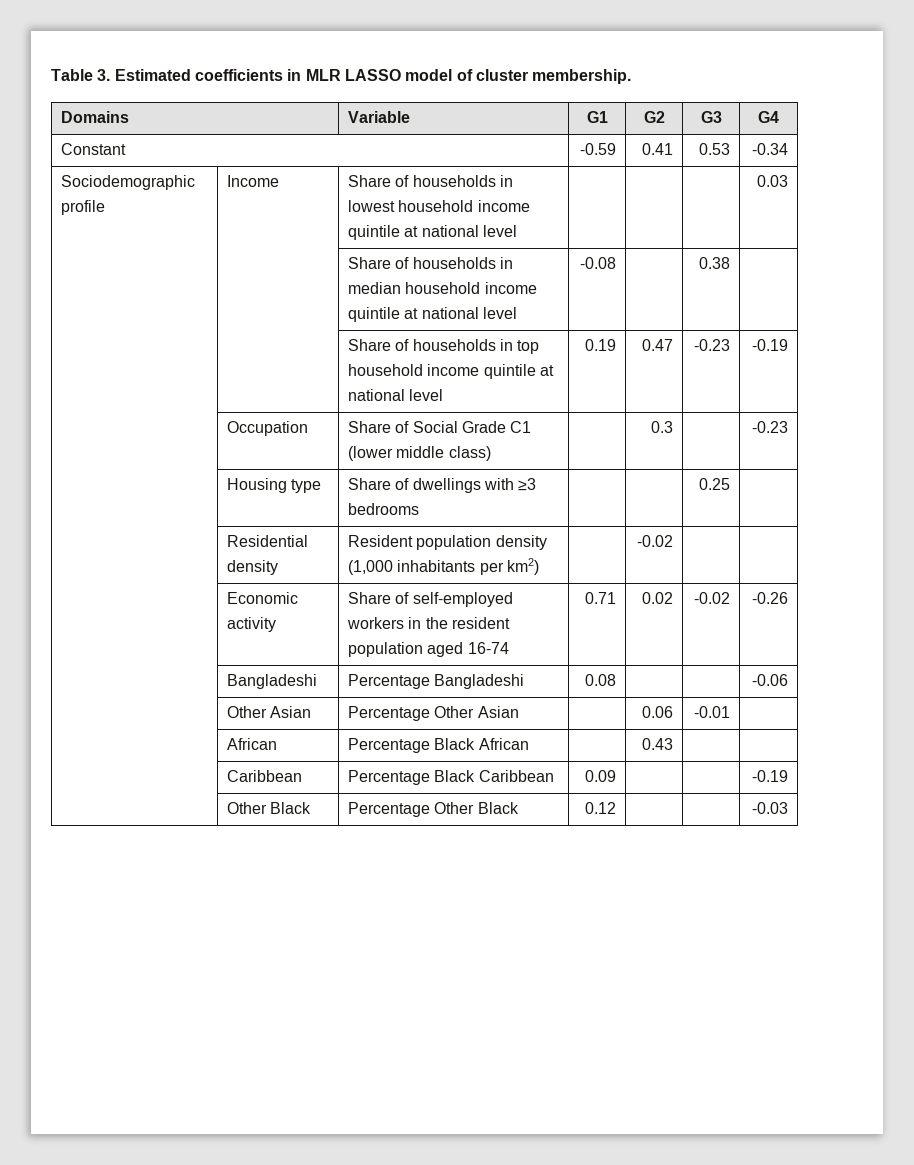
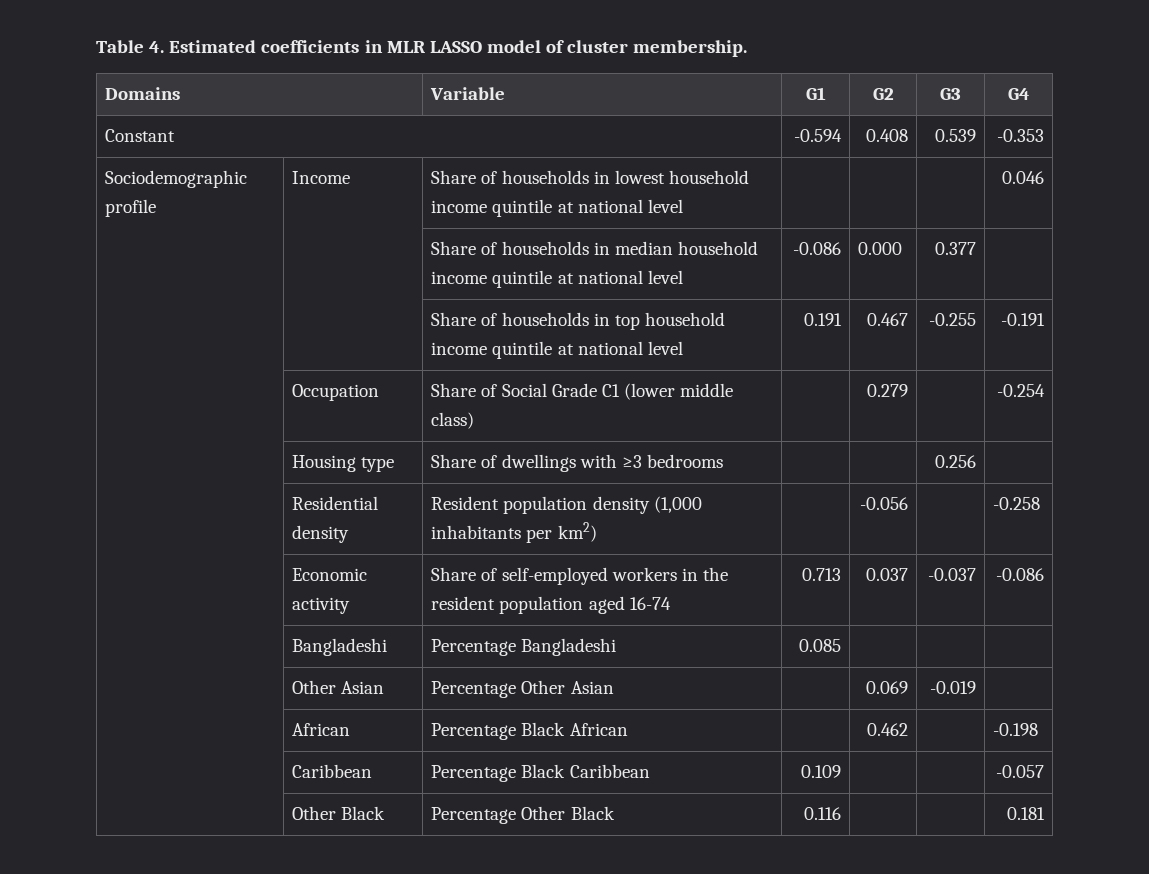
[97,69,111,81] 3. -> [149,41,165,53] 4.
[579,143,616,155] [641,143,673,155] [698,143,730,155] [751,143,788,155] -0.59 | 0.41 | 0.53 | -0.34 -> [793,129,842,142] [865,129,908,142] [934,129,976,142] [996,129,1044,142] -0.594 | 0.408 | 0.539 | -0.353
[756,175,788,187] 0.03 -> [1001,171,1044,184] 0.046
[579,257,616,269] [698,257,730,269] -0.08 | | 0.38 -> [792,242,841,255] [858,242,903,255] [934,242,976,255] -0.086 | 0.000 | 0.377
[584,339,616,351] [641,339,673,351] [693,339,730,351] [751,339,788,351] 0.19 | 0.47 | -0.23 | -0.19 -> [803,313,842,326] [866,313,908,326] [928,313,976,326] [1000,313,1045,326] 0.191 | 0.467 | -0.255 | -0.191
[650,421,673,433] [751,421,788,433] 0.3 | | -0.23 -> [866,384,908,397] [996,384,1045,397] 0.279 | | -0.254
[698,478,730,490] 0.25 -> [934,455,976,468] 0.256
[636,535,673,547] -0.02 | | -> [859,497,908,510] [993,497,1041,510] -0.056 | | -0.258
[584,592,616,604] [641,592,673,604] [693,592,730,604] [751,592,788,604] 0.71 | 0.02 | -0.02 | -0.26 -> [801,568,841,581] [865,568,908,581] [927,568,976,581] [995,568,1044,581] 0.713 | 0.037 | -0.037 | -0.086
[584,674,616,686] [751,674,788,686] 0.08 | | | -0.06 -> [798,639,841,652] 0.085 | | |
[641,706,673,718] [693,706,730,718] 0.06 | -0.01 -> [865,681,908,694] [929,681,976,694] 0.069 | -0.019
[641,738,673,750] 0.43 | | -> [866,723,908,736] [993,723,1039,736] 0.462 | | -0.198
[584,770,616,782] [751,770,788,782] 0.09 | | | -0.19 -> [800,765,841,778] [995,765,1044,778] 0.109 | | | -0.057
[584,802,616,814] [751,802,788,814] 0.12 | | | -0.03 -> [803,807,841,820] [1006,807,1045,820] 0.116 | | | 0.181

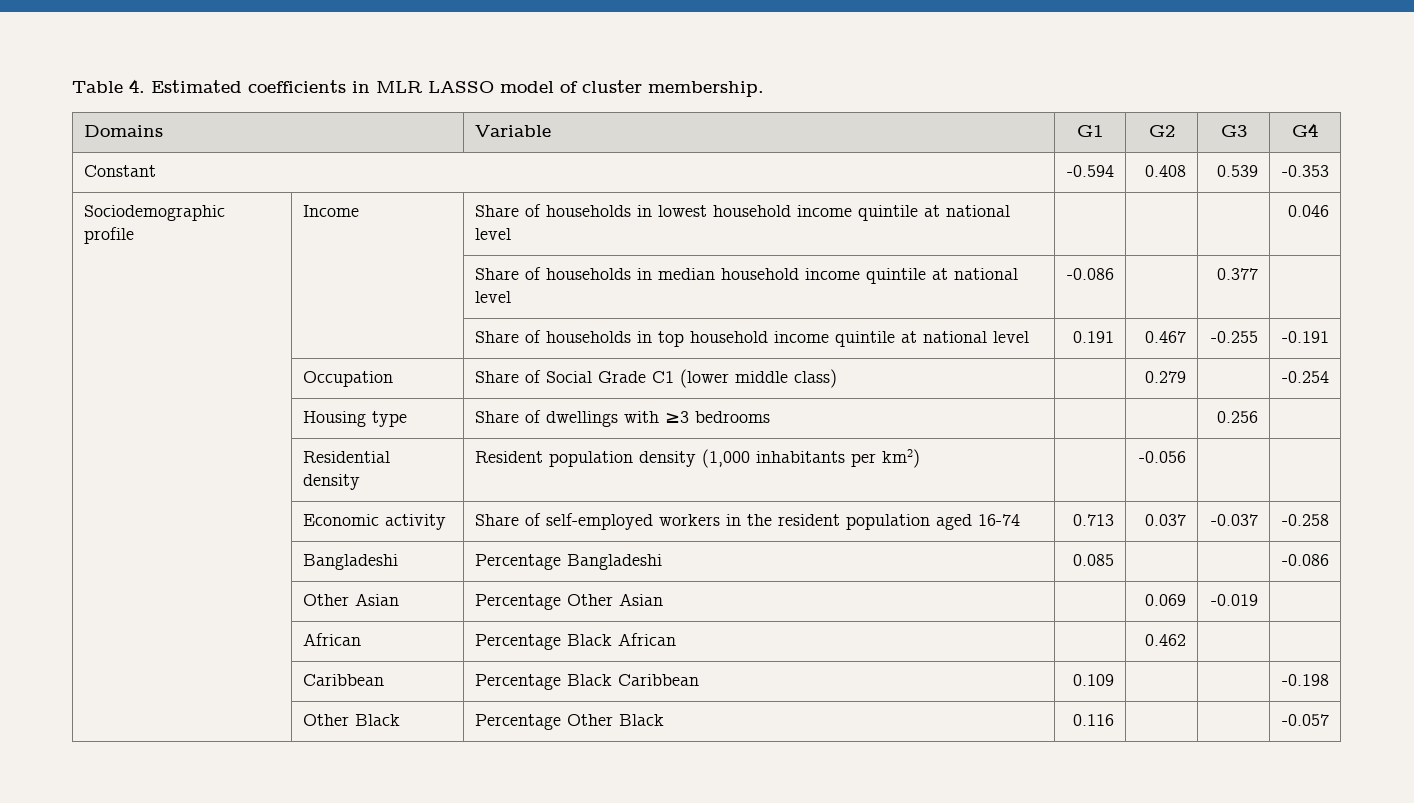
[858,242,903,255] 0.000 -> (1115, 274) none
[993,497,1041,510] -0.258 -> (1187, 457) none
[995,568,1044,581] -0.086 -> [1282,514,1330,526] -0.258
(841, 645) none -> [1282,554,1330,566] -0.086
[993,723,1039,736] -0.198 -> (1187, 640) none
[995,765,1044,778] -0.057 -> [1282,674,1330,686] -0.198
[1006,807,1045,820] 0.181 -> [1282,714,1330,726] -0.057

